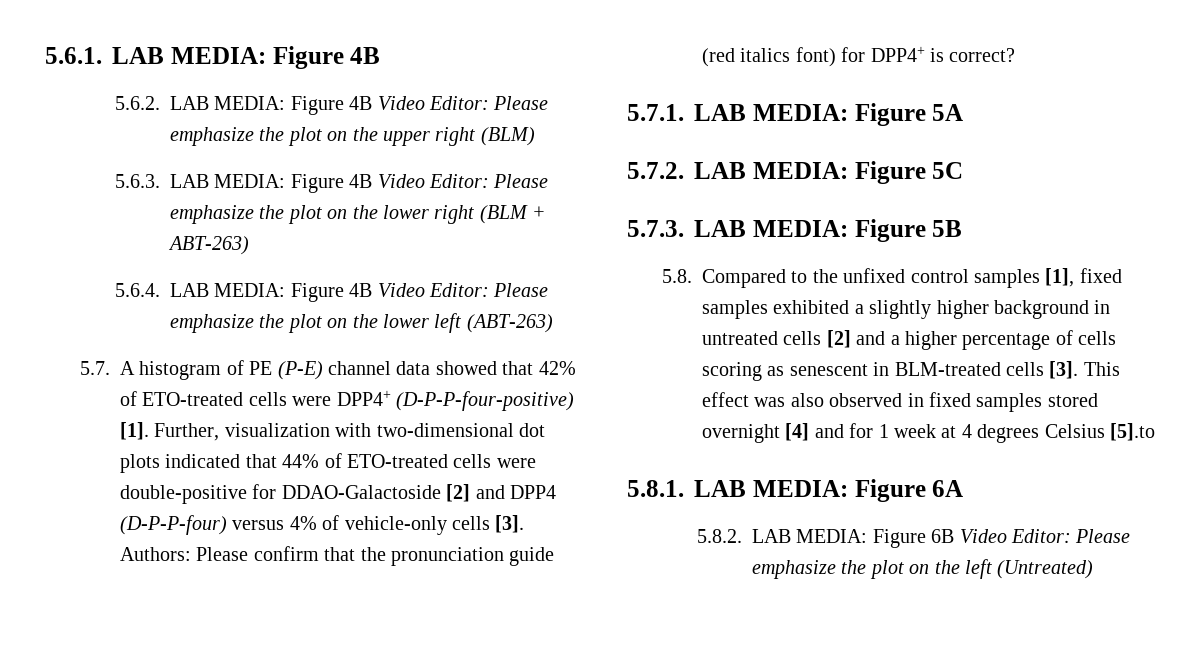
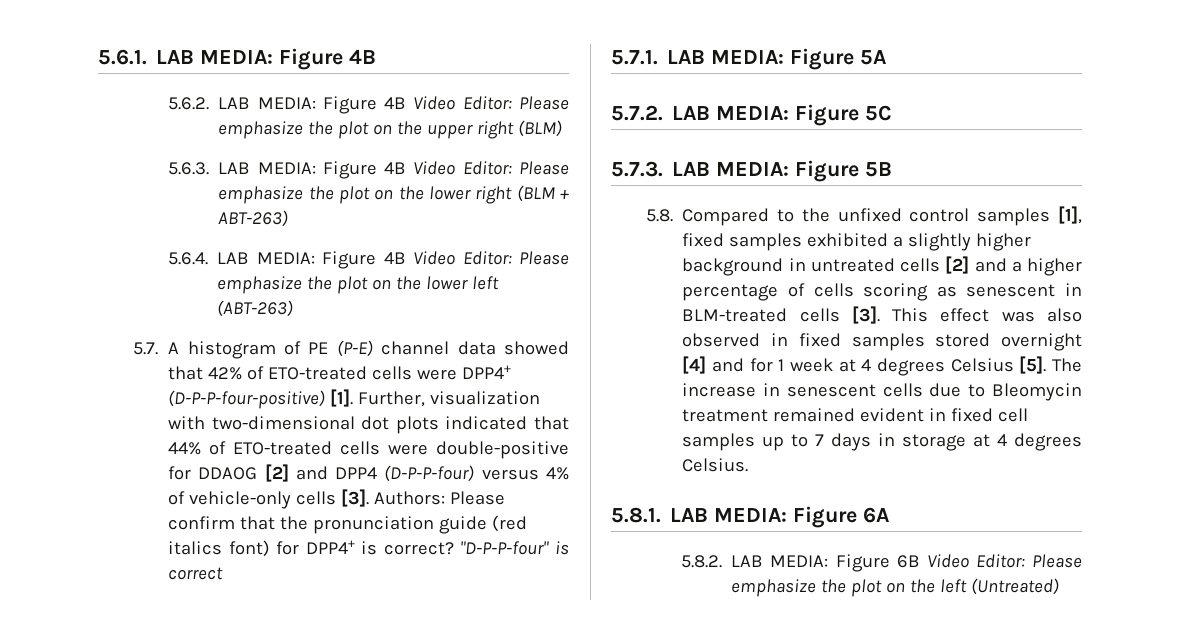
[281,485,441,499] DDAO-Galactoside -> [198,467,258,480] DDAOG
(1016, 55) none -> [460,541,569,555] [168,567,224,580] "D-P-P-four" is correct
[1110,423,1156,441] [5].to -> [1019,356,1082,374] [682,383,1082,401] [682,408,1029,422] [682,433,1082,451] [682,458,749,472] [5]. The increase in senescent cells due to Bleomycin treatment remained evident in fixed cell samples up to 7 days in storage at 4 degrees Celsius.

